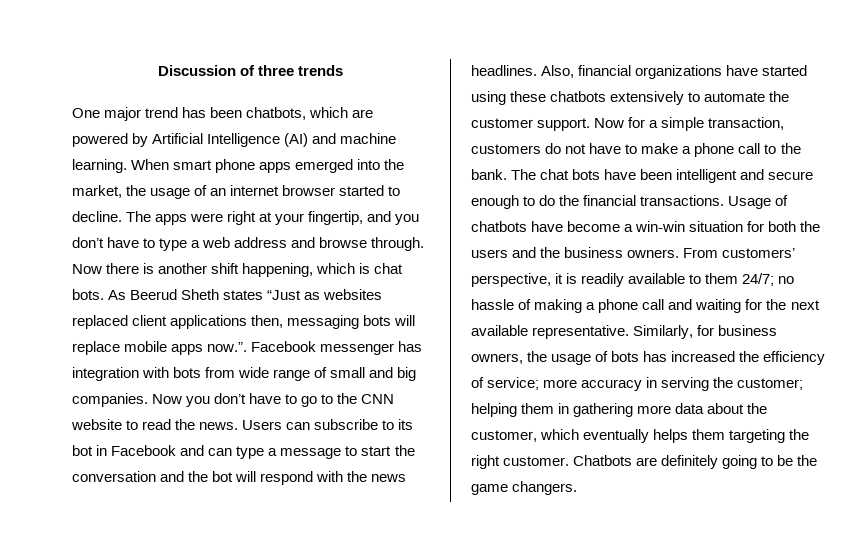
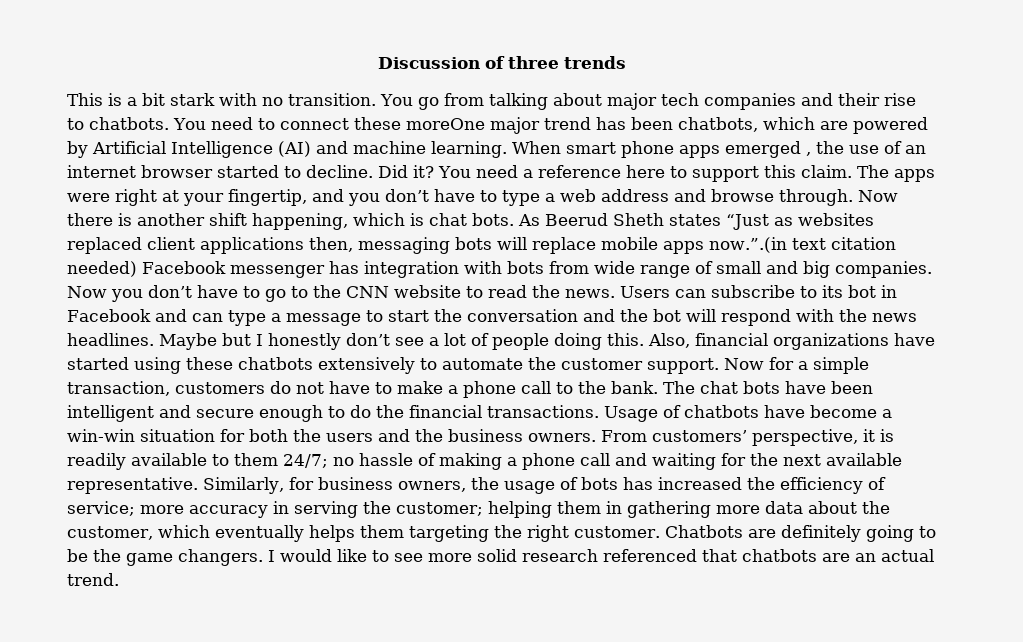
[72,108,100,118] One -> [67,93,916,110] [67,117,485,130] This is a bit stark with no transition. You go from talking about major tech companies and their rise to chatbots. You need to connect these moreOne
[357,159,405,170] [72,185,191,199] into the market, the usage -> [806,141,879,156] , the use
(122, 216) none -> [378,165,852,182] Did it? You need a reference here to support this claim.
[207,342,248,352] now.”. -> [709,237,896,253] [67,261,137,277] now.”.(in text citation needed)
(537, 70) none -> [159,333,644,350] Maybe but I honestly don’t see a lot of people doing this.
(578, 488) none -> [268,549,934,562] [67,573,119,586] I would like to see more solid research referenced that chatbots are an actual trend.

